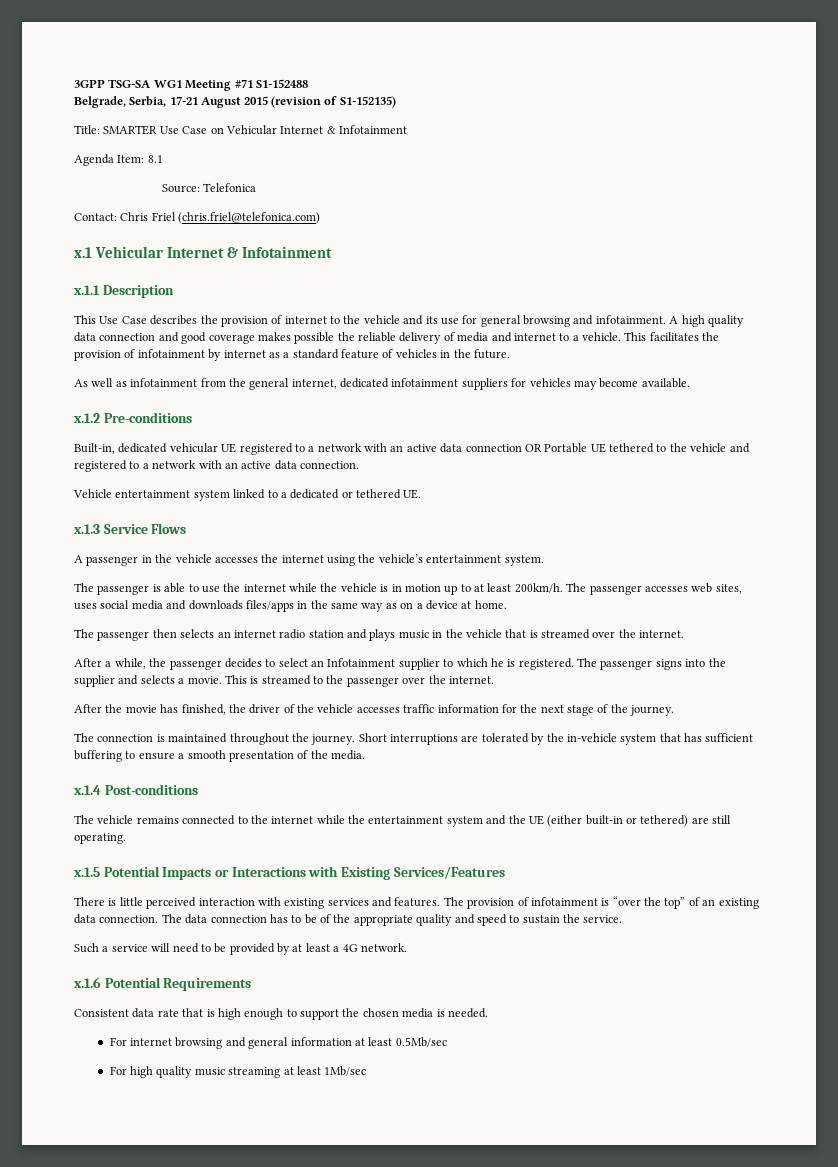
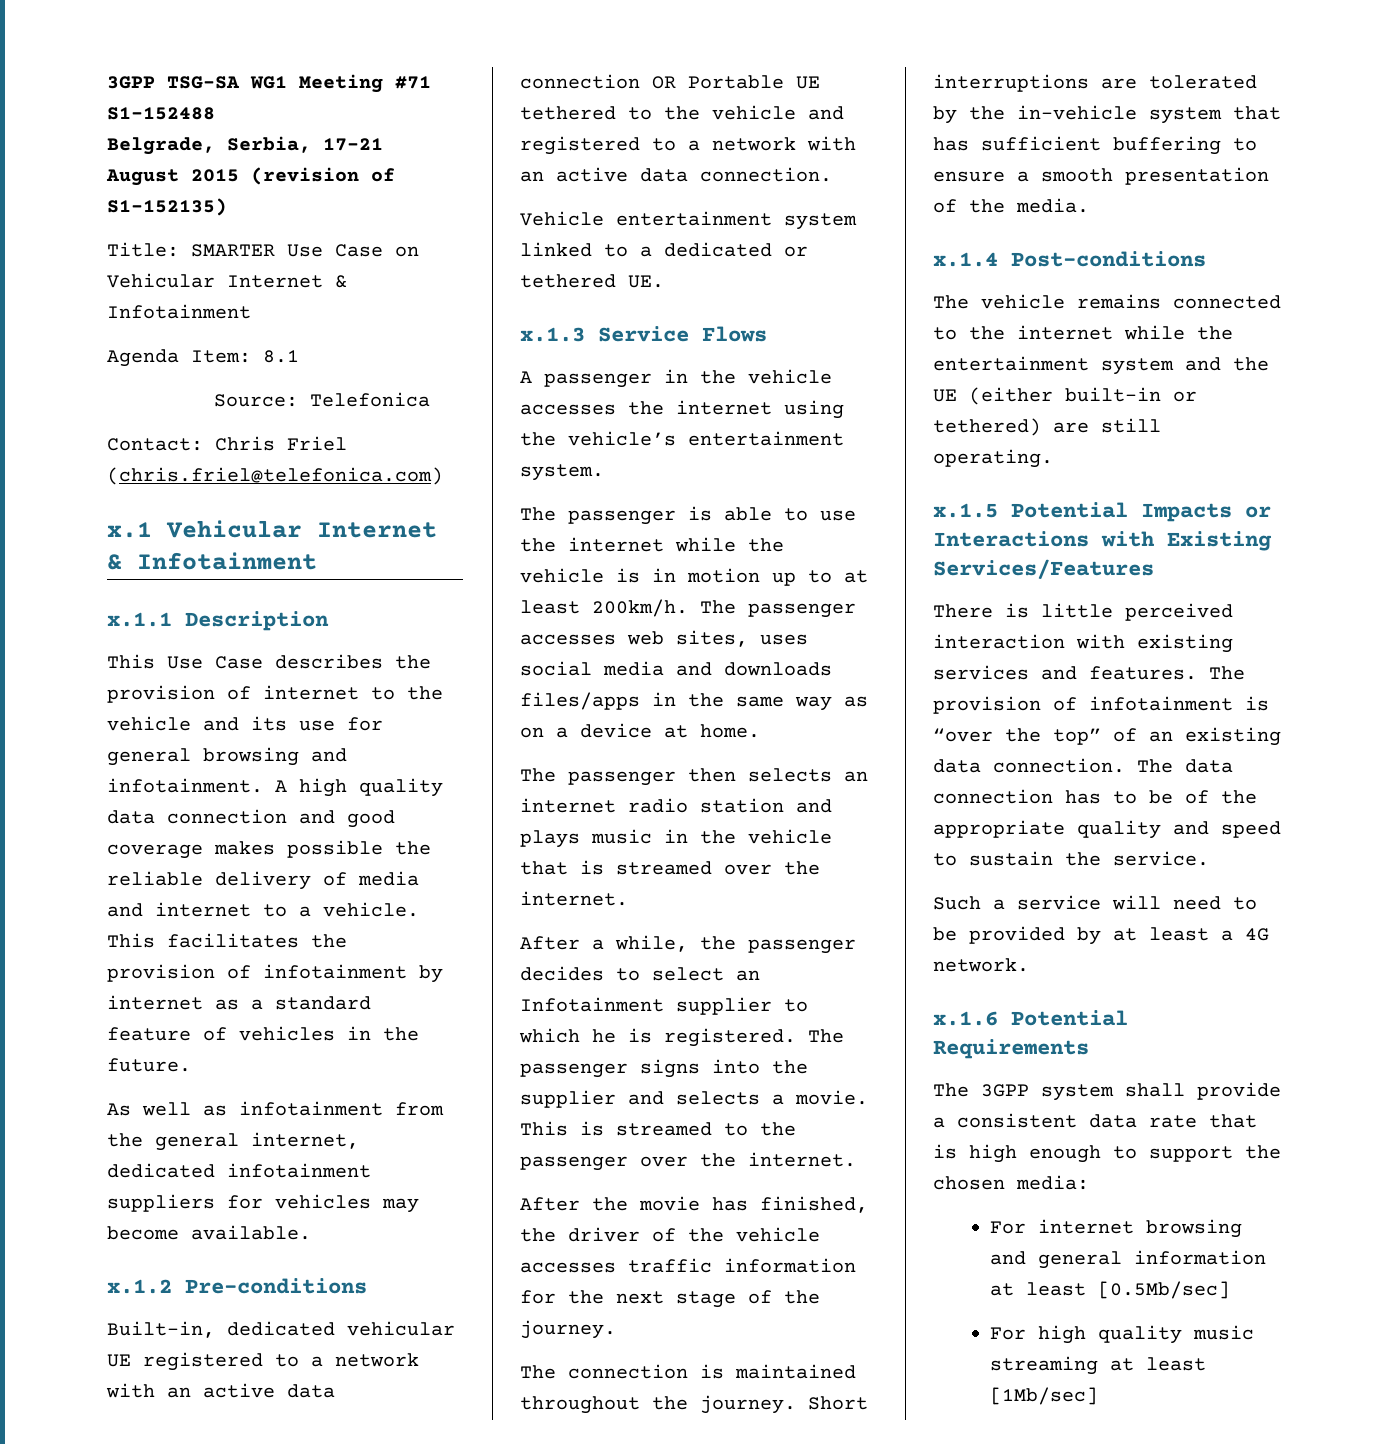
[74,1009,129,1017] Consistent -> [933,1082,1281,1101] [933,1113,1077,1128] The 3GPP system shall provide a consistent
[402,1008,488,1018] media is needed. -> [1016,1175,1089,1190] media:
[395,1037,447,1047] 0.5Mb/sec -> [1098,1281,1231,1299] [0.5Mb/sec]
[324,1066,367,1076] 1Mb/sec -> [990,1387,1099,1405] [1Mb/sec]

